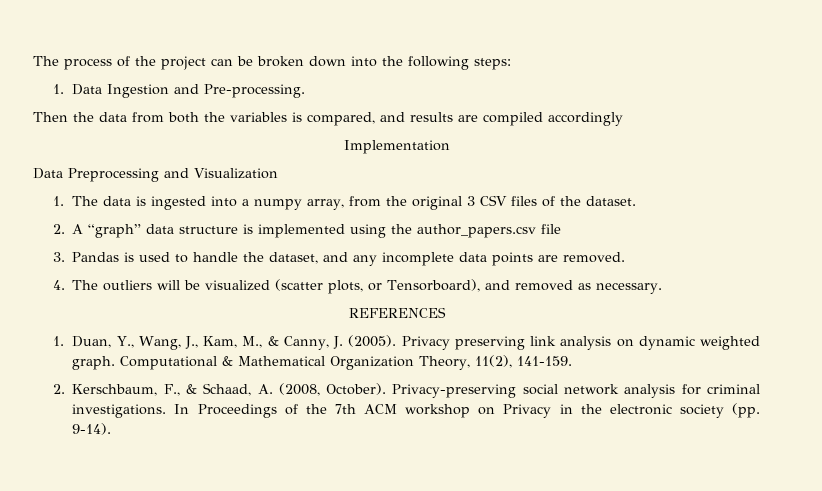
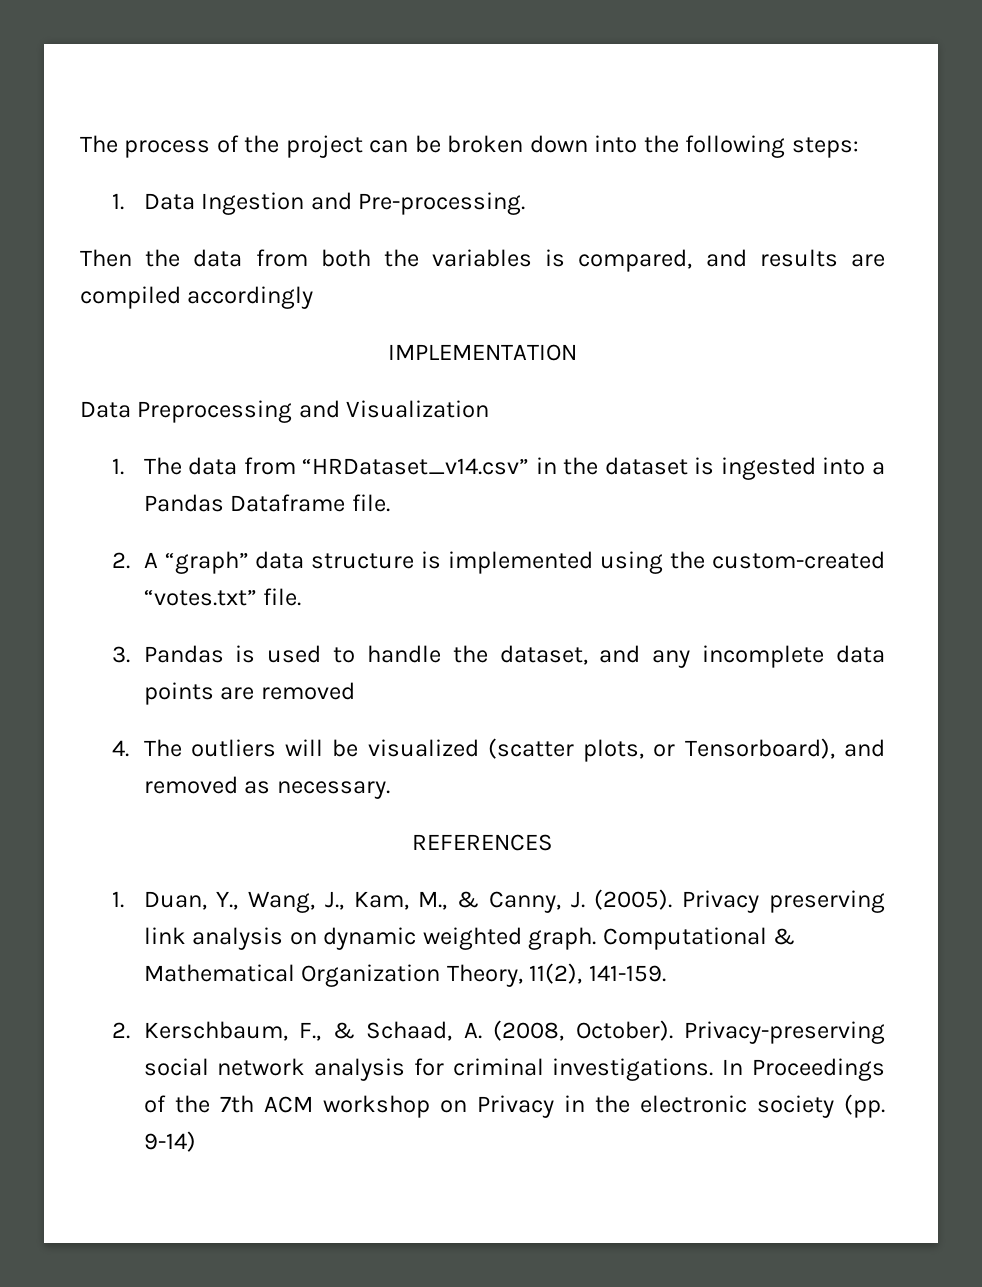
[343,140,450,154] Implementation -> [388,344,577,361] IMPLEMENTATION
[136,195,637,210] is ingested into a numpy array, from the original 3 CSV files of the dataset. -> [243,457,885,480] [143,494,390,512] from “HRDataset_v14.csv” in the dataset is ingested into a Pandas Dataframe file.
[417,224,562,238] author_papers.csv file -> [712,551,886,569] [143,588,302,606] custom-created “votes.txt” file.
[563,252,626,263] removed. -> [260,682,355,700] removed
[72,423,112,435] 9-14). -> [143,1131,196,1152] 9-14)

